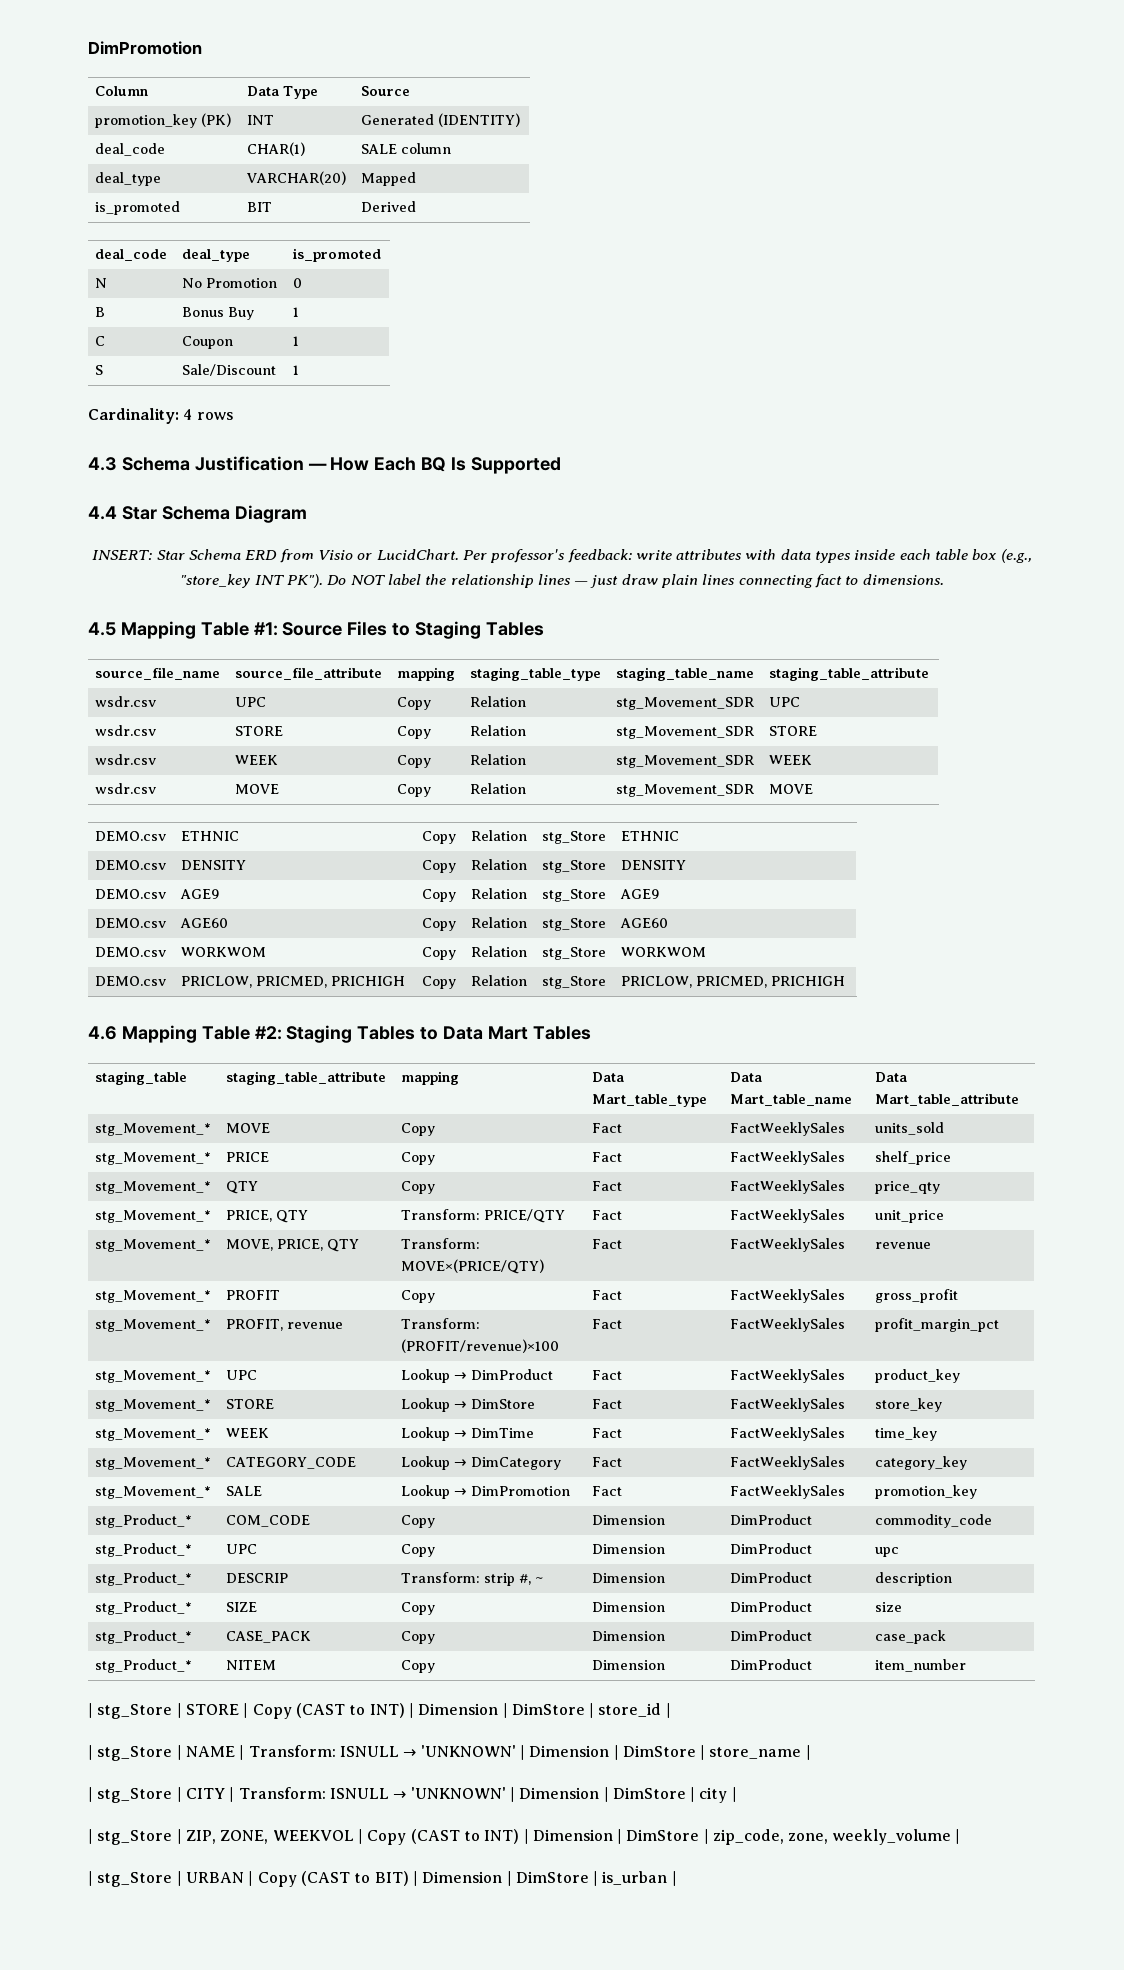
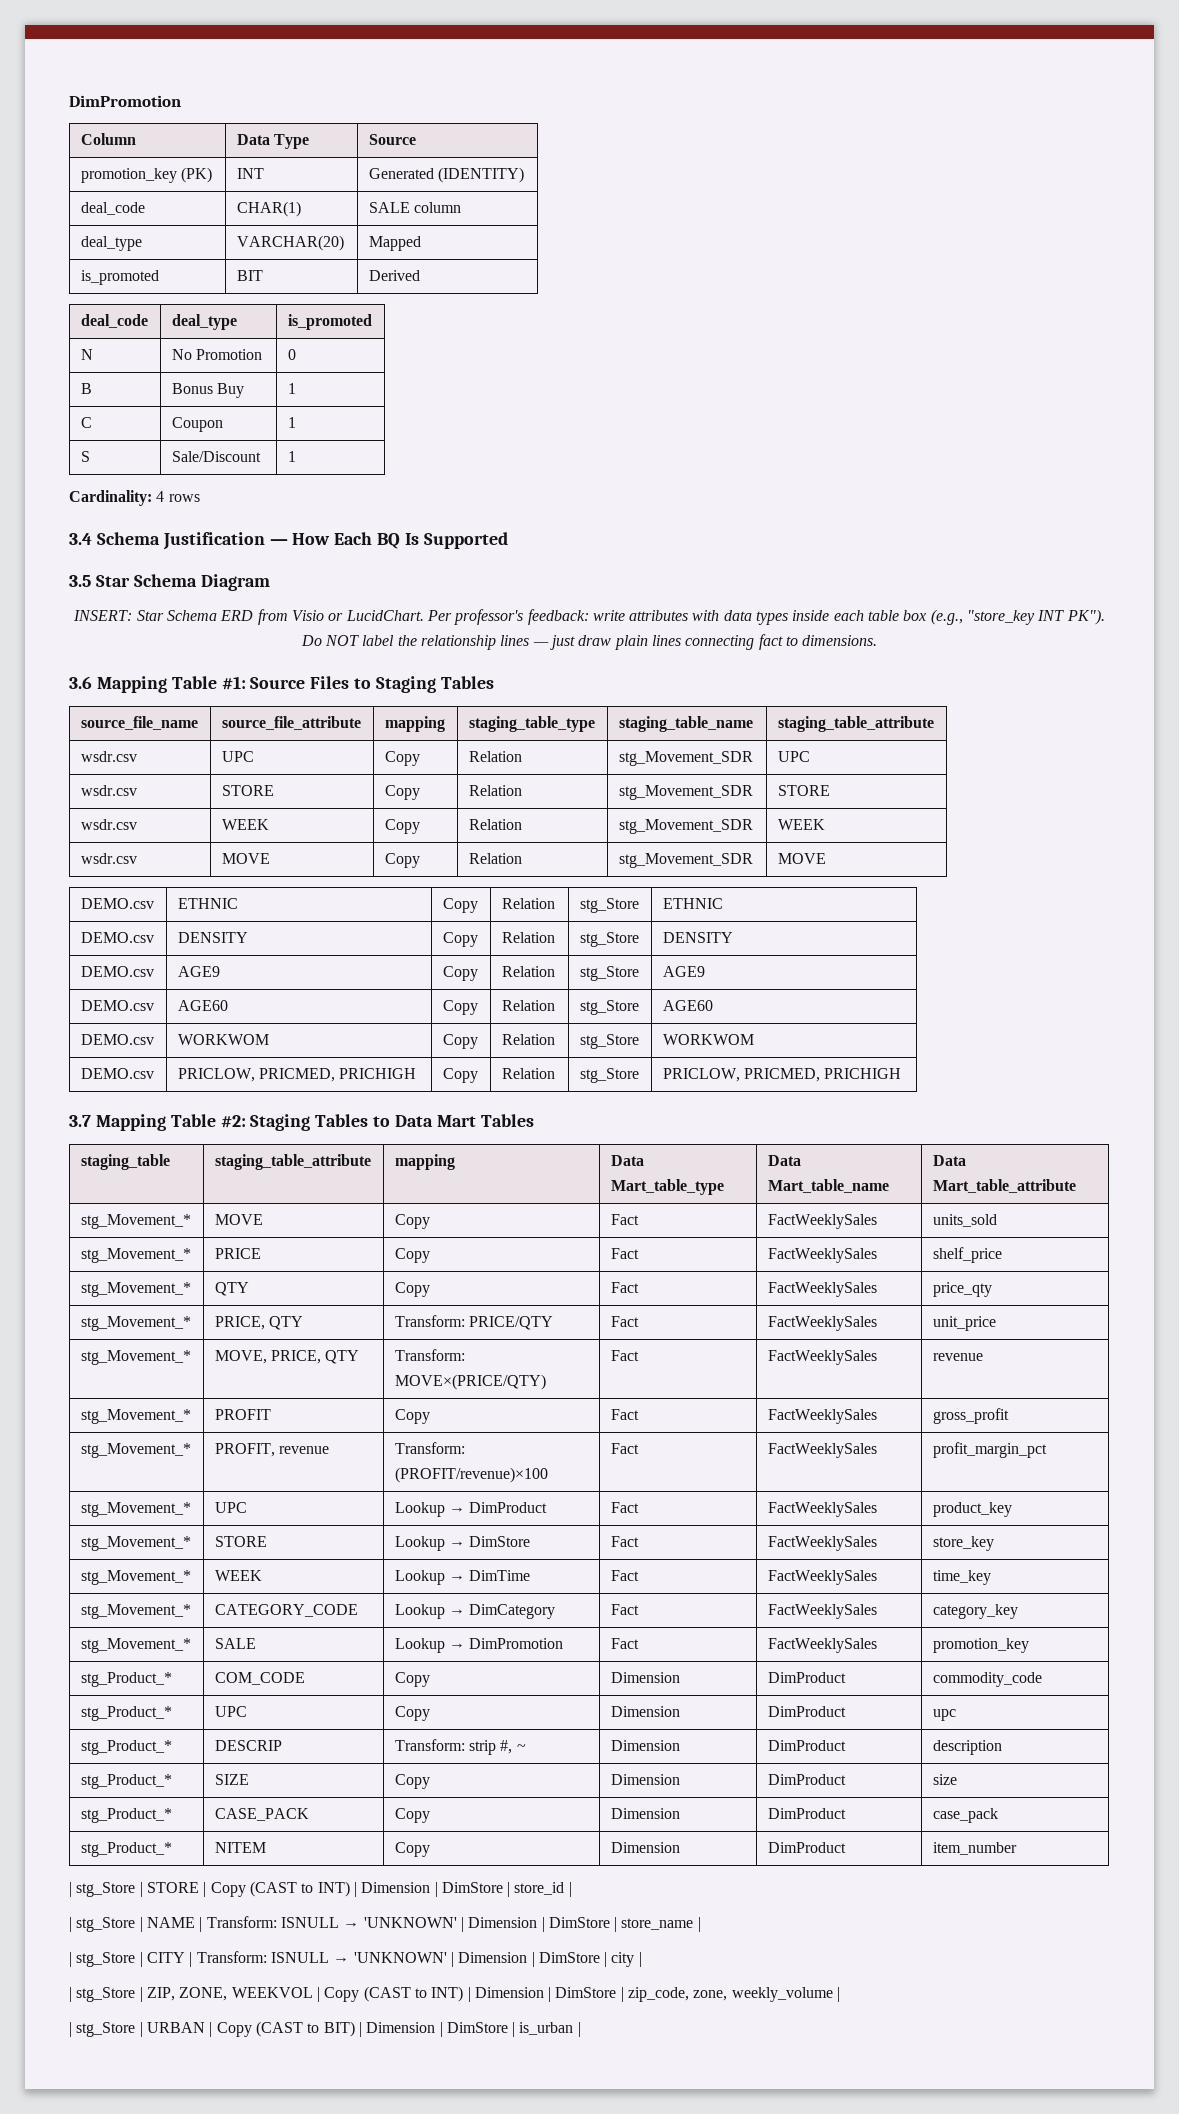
[88,457,117,471] 4.3 -> [69,533,92,545] 3.4
[88,506,117,520] 4.4 -> [69,575,91,587] 3.5
[88,622,116,636] 4.5 -> [69,676,92,689] 3.6
[88,1026,117,1040] 4.6 -> [69,1115,91,1127] 3.7

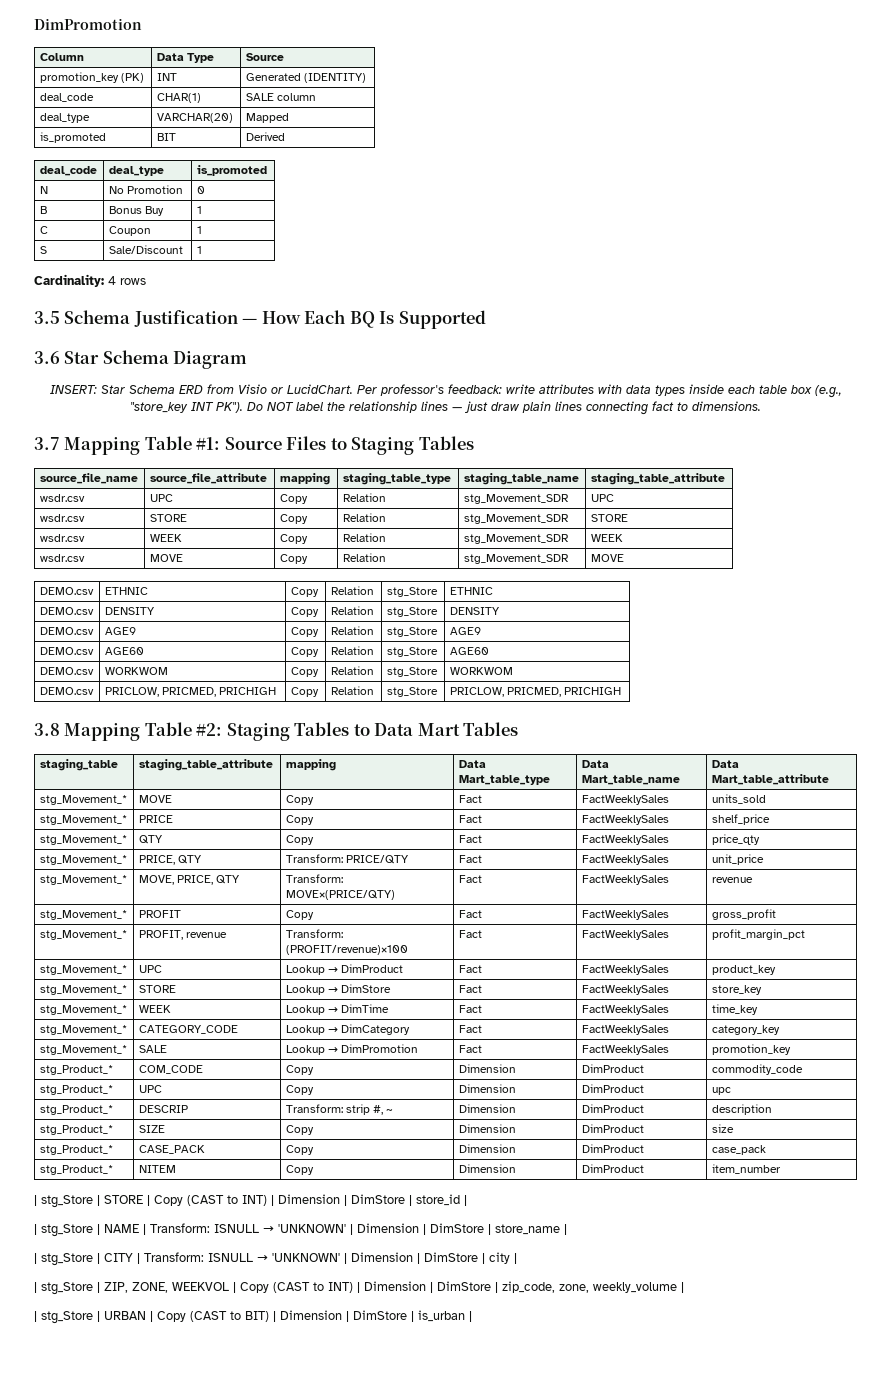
[69,533,92,545] 3.4 -> [34,311,60,324] 3.5
[69,575,91,587] 3.5 -> [34,351,60,364] 3.6
[69,676,92,689] 3.6 -> [34,437,60,450] 3.7
[69,1115,91,1127] 3.7 -> [34,723,60,736] 3.8

